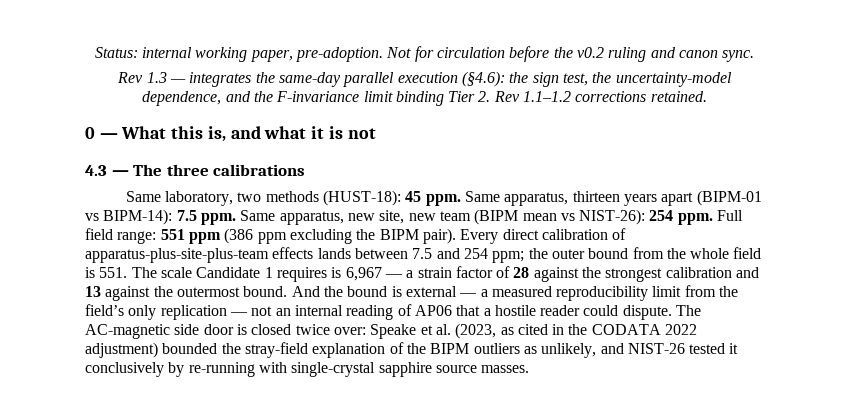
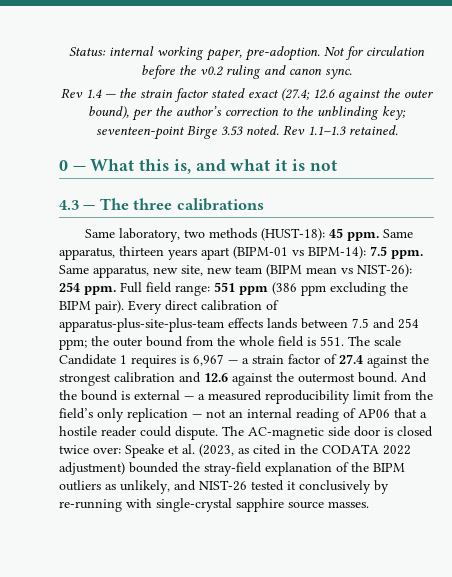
[146,71,732,87] [142,91,647,106] 1.3 — integrates the same-day parallel execution (§4.6): the sign test, the uncertainty-model dependence, and the F-invariance limit binding Tier 2. Rev 1.1–1.2 corrections -> [86,88,433,102] [88,106,406,121] [95,125,346,140] 1.4 — the strain factor stated exact (27.4; 12.6 against the outer bound), per the author’s correction to the unblinding key; seventeen-point Birge 3.53 noted. Rev 1.1–1.3
[513,267,530,278] 28 -> [339,354,363,364] 27.4
[85,286,101,297] 13 -> [204,373,228,382] 12.6

